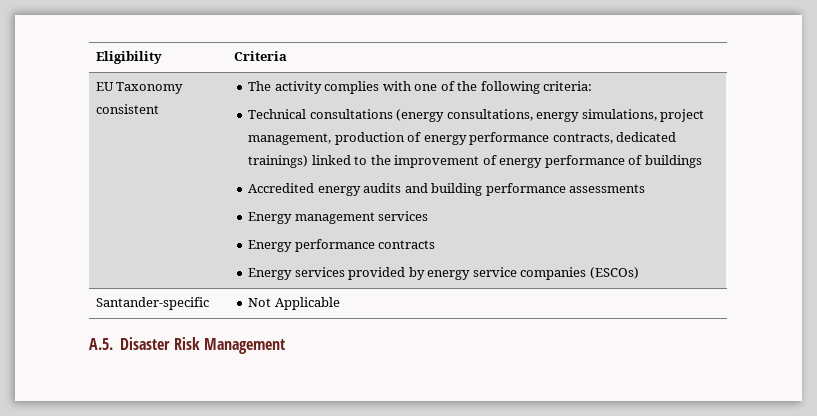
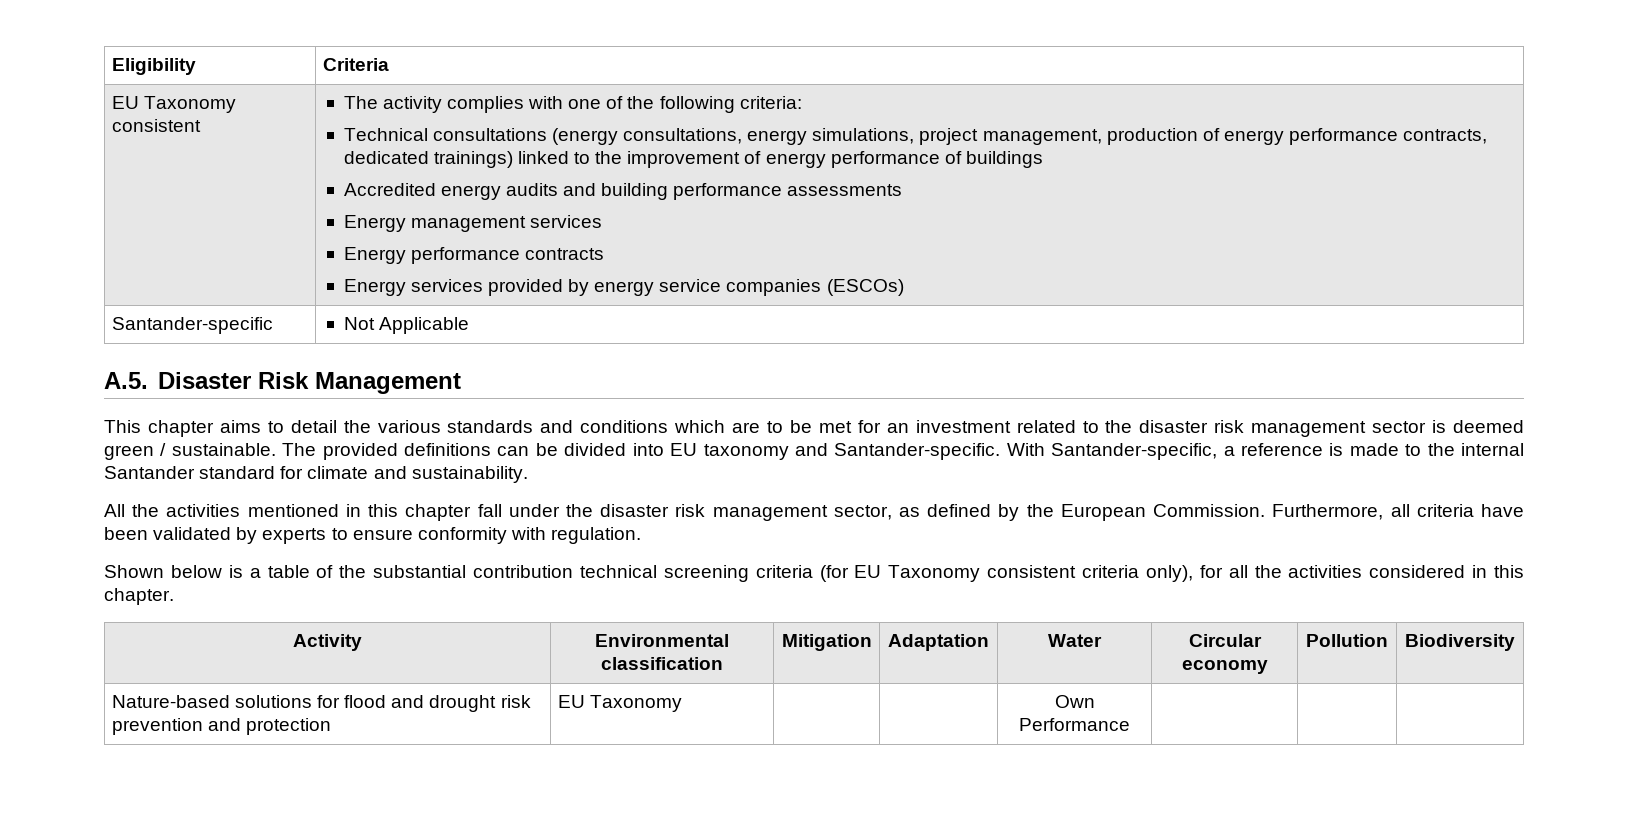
(285, 346) none -> [104,420,1524,437] [104,443,1525,460] [104,466,528,483] [104,504,1524,521] [104,527,642,544] [104,565,1524,582] [104,588,174,605] [293,634,362,651] [595,634,729,647] [601,657,723,670] [781,634,872,651] [888,634,989,651] [1048,634,1102,647] [1188,634,1262,647] [1181,660,1268,674] [1306,634,1388,647] [1405,634,1515,651] [111,695,531,712] [111,718,332,735] [557,695,682,712] [1054,695,1095,708] [1019,718,1130,731] // This chapter aims to detail the various standards and conditions which are to be met for an investment related to the disaster risk management sector is deemed green / sustainable. The provided definitions can be divided into EU taxonomy and Santander-specific. With Santander-specific, a reference is made to the internal Santander standard for climate and sustainability. // All the activities mentioned in this chapter fall under the disaster risk management sector, as defined by the European Commission. Furthermore, all criteria have been validated by experts to ensure conformity with regulation. // Shown below is a table of the substantial contribution technical screening criteria (for EU Taxonomy consistent criteria only), for all the activities considered in this chapter. // Activity | Environmental classification | Mitigation | Adaptation | Water | Circular economy | Pollution | Biodiversity // Nature-based solutions for flood and drought risk prevention and protection | EU Taxonomy | | | Own Performance | | |

